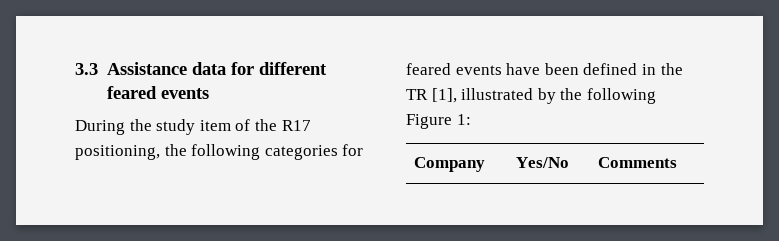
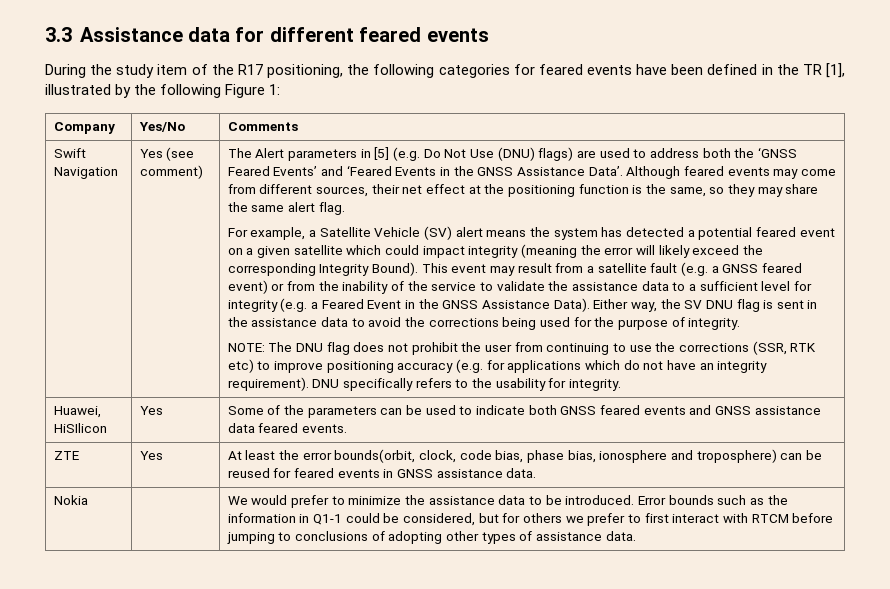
(678, 162) none -> [53,148,86,158] [53,167,118,179] [139,147,195,161] [139,165,203,179] [227,147,797,161] [227,165,836,179] [227,184,819,197] [227,202,345,215] [227,226,835,240] [227,244,763,258] [227,262,802,276] [227,280,812,294] [227,298,818,312] [227,317,741,330] [227,341,817,355] [227,359,768,373] [227,377,621,391] [53,406,101,418] [53,423,107,433] [139,406,163,415] [227,405,821,418] [227,423,348,433] [53,451,79,460] [139,451,163,460] [227,449,822,463] [227,468,537,478] [53,495,88,505] [227,495,788,508] [227,513,834,526] [226,531,636,544] // Swift Navigation | Yes (see comment) | The Alert parameters in [5] (e.g. Do Not Use (DNU) flags) are used to address both the ‘GNSS Feared Events’ and ‘Feared Events in the GNSS Assistance Data’. Although feared events may come from different sources, their net effect at the positioning function is the same, so they may share the same alert flag. // For example, a Satellite Vehicle (SV) alert means the system has detected a potential feared event on a given satellite which could impact integrity (meaning the error will likely exceed the corresponding Integrity Bound). This event may result from a satellite fault (e.g. a GNSS feared event) or from the inability of the service to validate the assistance data to a sufficient level for integrity (e.g. a Feared Event in the GNSS Assistance Data). Either way, the SV DNU flag is sent in the assistance data to avoid the corrections being used for the purpose of integrity. // NOTE: The DNU flag does not prohibit the user from continuing to use the corrections (SSR, RTK etc) to improve positioning accuracy (e.g. for applications which do not have an integrity requirement). DNU specifically refers to the usability for integrity. // Huawei, HiSIlicon | Yes | Some of the parameters can be used to indicate both GNSS feared events and GNSS assistance data feared events. // ZTE | Yes | At least the error bounds(orbit, clock, code bias, phase bias, ionosphere and troposphere) can be reused for feared events in GNSS assistance data. // Nokia | | We would prefer to minimize the assistance data to be introduced. Error bounds such as the information in Q1-1 could be considered, but for others we prefer to first interact with RTCM before jumping to conclusions of adopting other types of assistance data.

